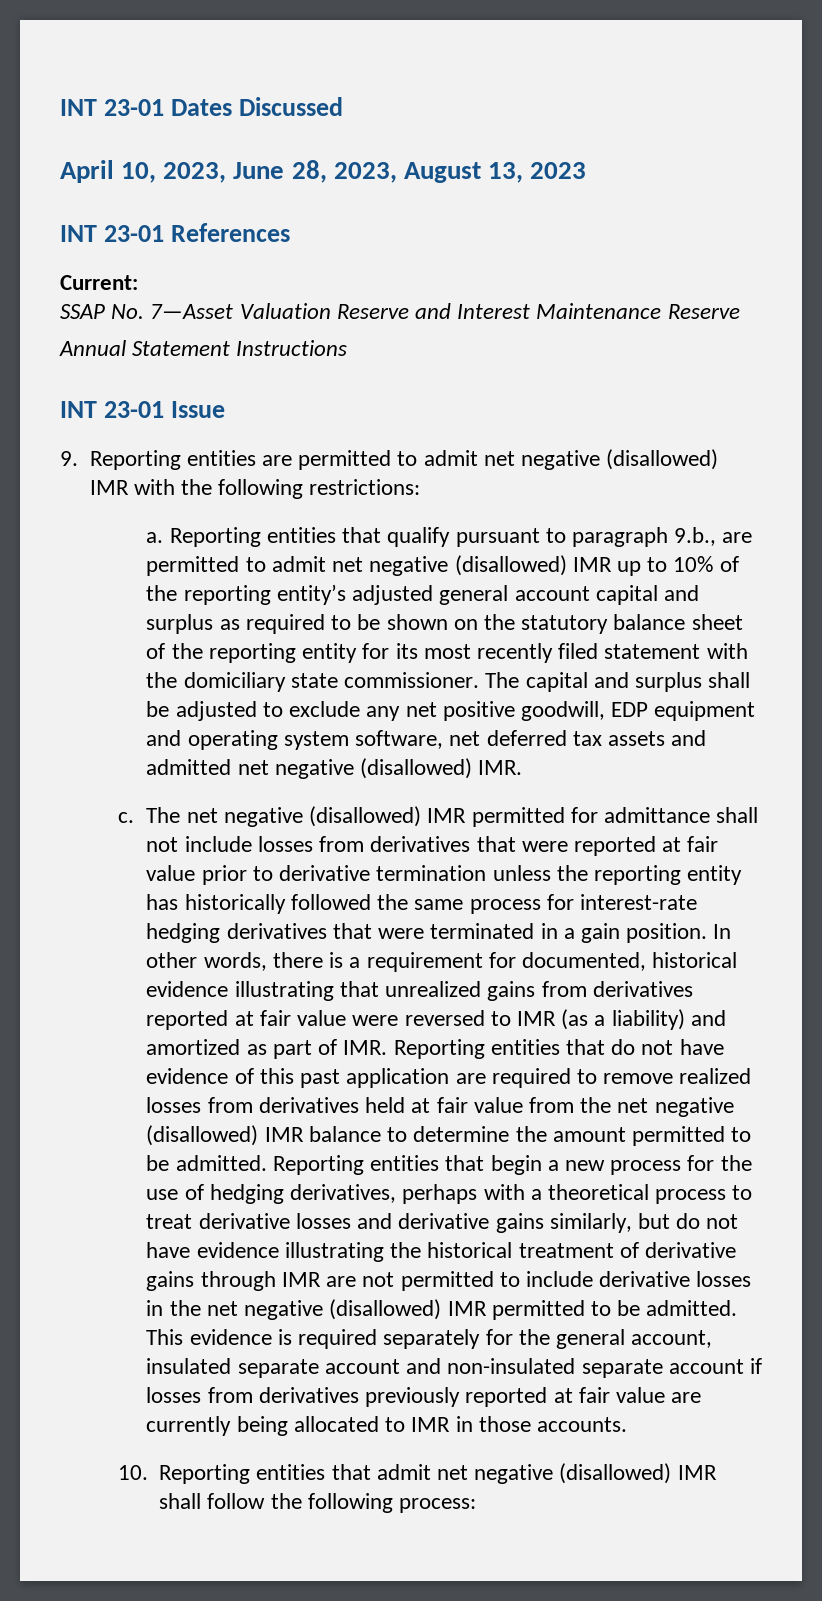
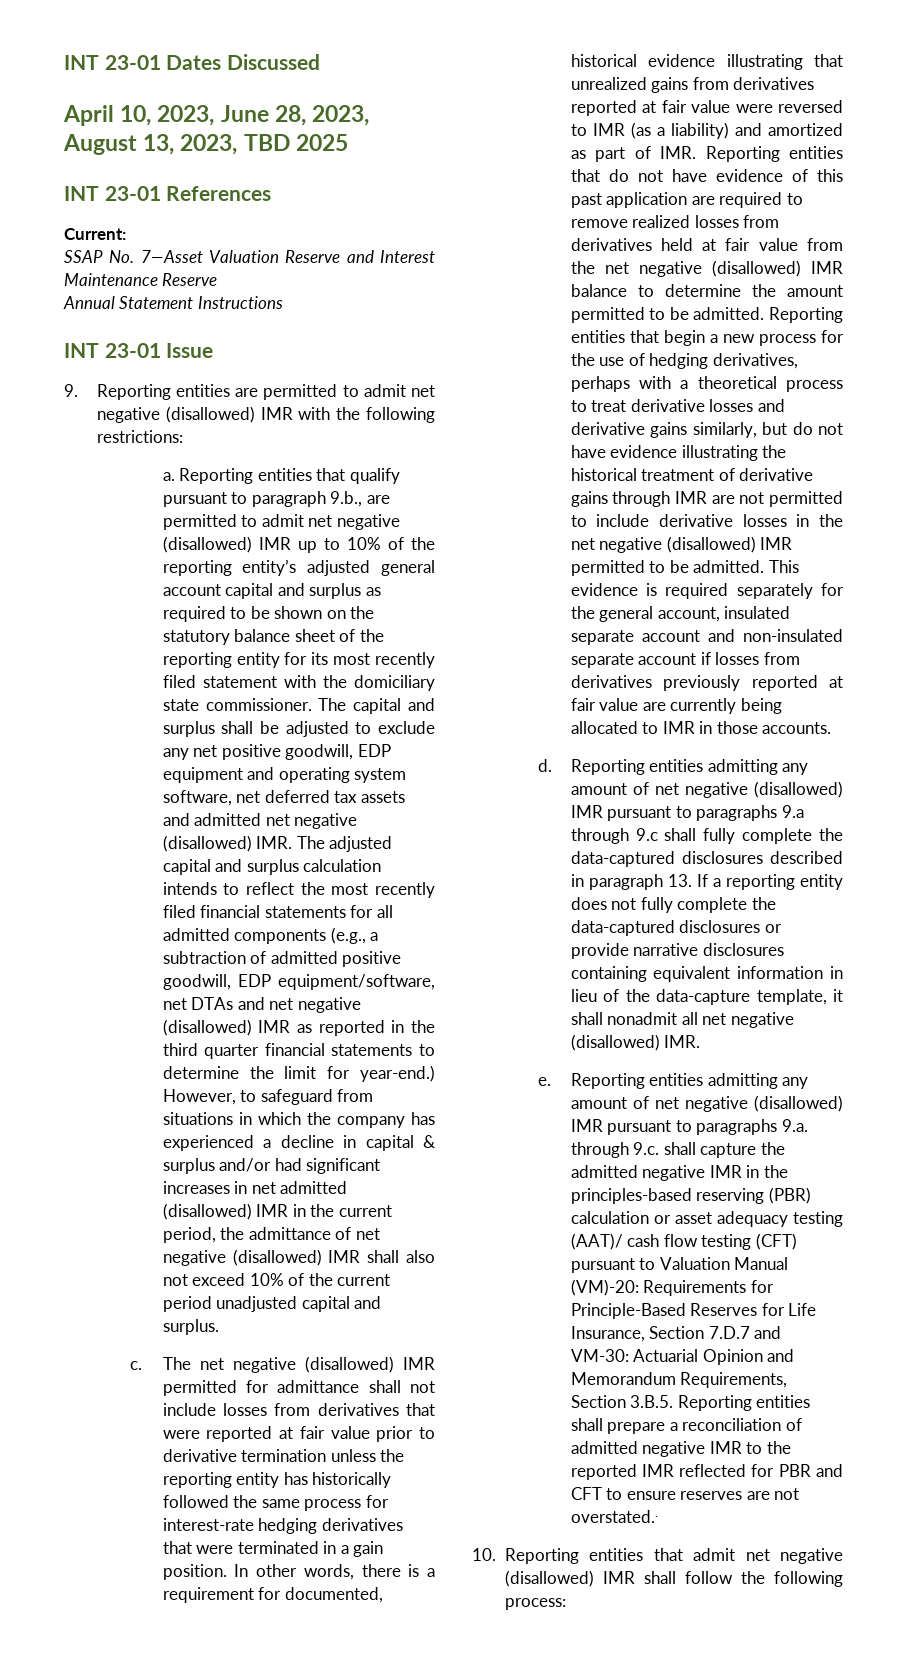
[530,162,587,179] 2023 -> [180,134,348,155] 2023, TBD 2025
(523, 767) none -> [296,836,393,852] [162,859,382,875] [162,882,435,898] [162,905,393,918] [162,927,379,944] [162,951,402,967] [162,974,435,990] [162,997,361,1013] [162,1019,435,1036] [162,1043,435,1059] [162,1065,435,1082] [162,1089,374,1105] [162,1112,435,1128] [162,1135,435,1151] [162,1158,381,1174] [162,1181,348,1194] [162,1203,392,1220] [162,1227,380,1243] [162,1249,435,1266] [162,1273,390,1286] [162,1296,382,1312] [162,1319,219,1335] The adjusted capital and surplus calculation intends to reflect the most recently filed financial statements for all admitted components (e.g., a subtraction of admitted positive goodwill, EDP equipment/software, net DTAs and net negative (disallowed) IMR as reported in the third quarter financial statements to determine the limit for year-end.) However, to safeguard from situations in which the company has experienced a decline in capital & surplus and/or had significant increases in net admitted (disallowed) IMR in the current period, the admittance of net negative (disallowed) IMR shall also not exceed 10% of the current period unadjusted capital and surplus.
[117,1464,326,1484] 10. Reporting entities -> [537,759,809,775] [570,781,843,798] [570,805,804,821] [570,828,843,844] [570,851,843,867] [570,874,843,890] [570,897,776,913] [570,920,782,936] [570,943,784,959] [570,966,843,982] [570,989,843,1005] [570,1012,794,1028] [570,1034,701,1051] [537,1073,809,1089] [570,1095,843,1112] [570,1119,808,1135] [570,1142,785,1158] [570,1165,788,1181] [570,1187,811,1204] [570,1211,843,1227] [570,1233,797,1250] [570,1257,789,1273] [570,1279,774,1296] [570,1303,817,1319] [570,1326,782,1342] [570,1349,795,1365] [570,1372,788,1388] [570,1395,811,1411] [570,1418,802,1434] [570,1441,791,1457] [570,1464,843,1480] [570,1487,799,1500] [570,1510,658,1523] [472,1548,644,1564] d. Reporting entities admitting any amount of net negative (disallowed) IMR pursuant to paragraphs 9.a through 9.c shall fully complete the data-captured disclosures described in paragraph 13. If a reporting entity does not fully complete the data-captured disclosures or provide narrative disclosures containing equivalent information in lieu of the data-capture template, it shall nonadmit all net negative (disallowed) IMR. // e. Reporting entities admitting any amount of net negative (disallowed) IMR pursuant to paragraphs 9.a. through 9.c. shall capture the admitted negative IMR in the principles-based reserving (PBR) calculation or asset adequacy testing (AAT)/ cash flow testing (CFT) pursuant to Valuation Manual (VM)-20: Requirements for Principle-Based Reserves for Life Insurance, Section 7.D.7 and VM-30: Actuarial Opinion and Memorandum Requirements, Section 3.B.5. Reporting entities shall prepare a reconciliation of admitted negative IMR to the reported IMR reflected for PBR and CFT to ensure reserves are not overstated.. // 10. Reporting entities

